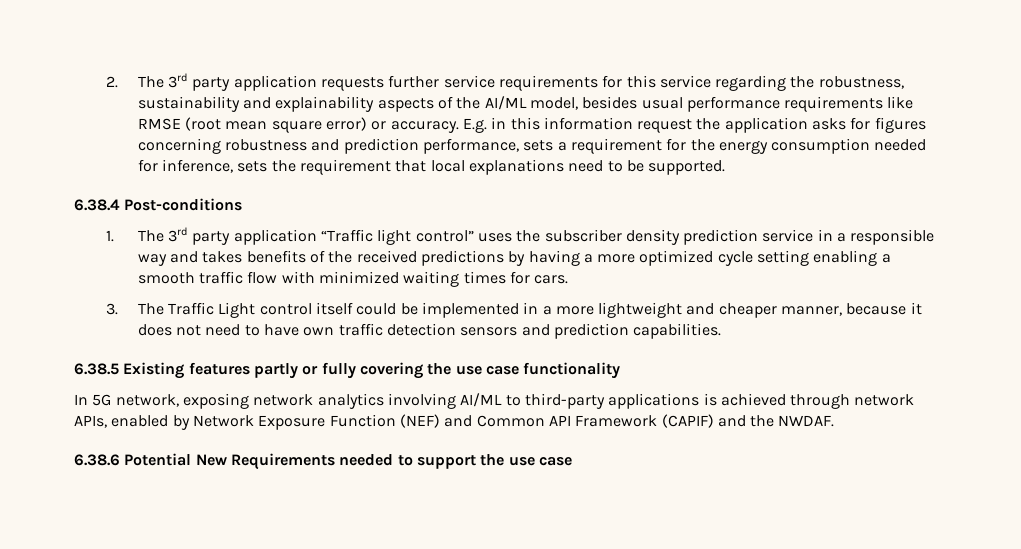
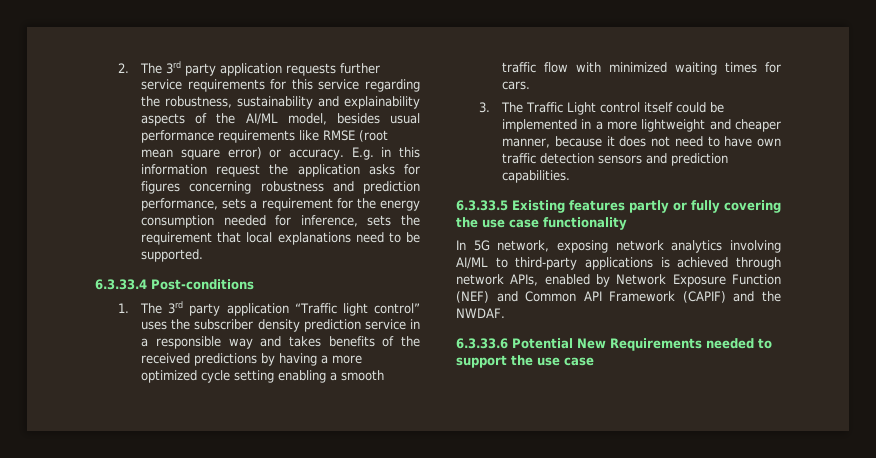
[74,199,120,211] 6.38.4 -> [95,279,147,290] 6.3.33.4
[74,363,119,375] 6.38.5 -> [456,200,508,211] 6.3.33.5
[74,454,120,466] 6.38.6 -> [456,338,508,349] 6.3.33.6

